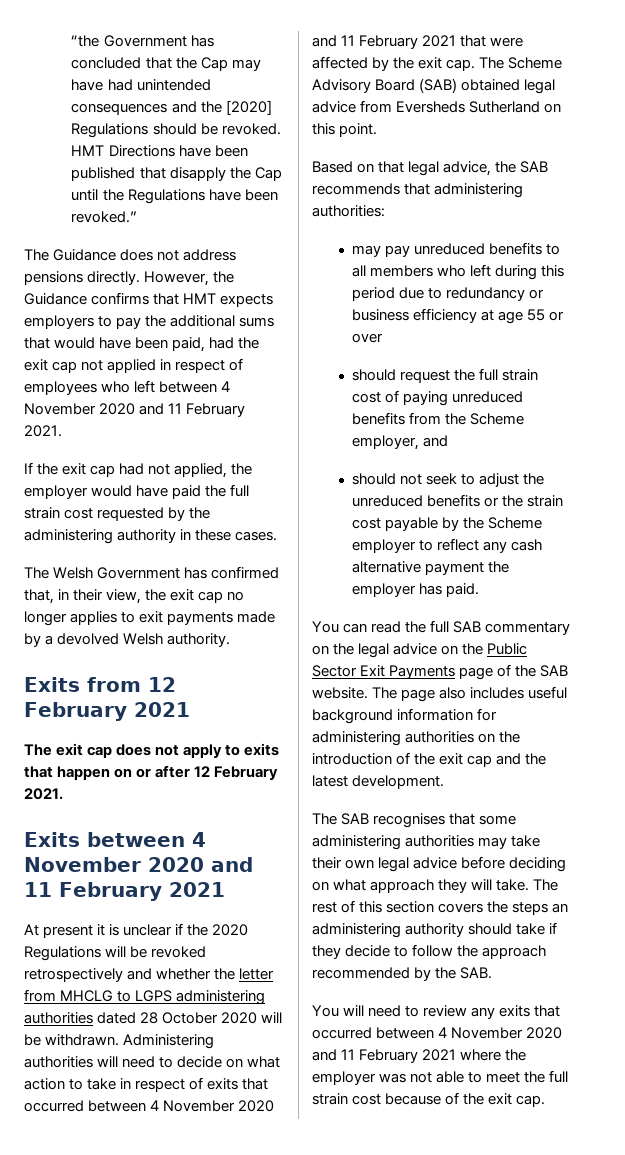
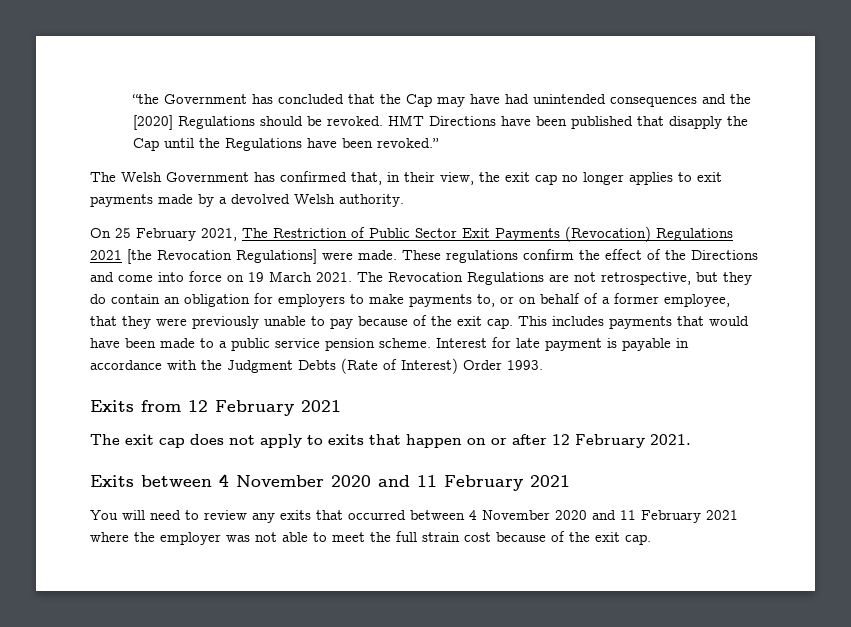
[24,249,237,261] [24,271,235,286] [24,292,274,307] [24,315,275,329] [24,337,260,352] [24,358,244,373] [24,380,231,395] [24,403,246,417] [24,425,62,437] [24,462,253,478] [24,484,250,499] [24,507,211,521] [24,529,278,544] // The Guidance does not address pensions directly. However, the Guidance confirms that HMT expects employers to pay the additional sums that would have been paid, had the exit cap not applied in respect of employees who left between 4 November 2020 and 11 February 2021. // If the exit cap had not applied, the employer would have paid the full strain cost requested by the administering authority in these cases. -> (440, 143) none
(231, 640) none -> [90,226,733,242] [90,249,758,264] [90,271,752,285] [90,293,730,307] [90,315,749,329] [90,337,689,351] [90,358,543,374] // On 25 February 2021, The Restriction of Public Sector Exit Payments (Revocation) Regulations 2021 [the Revocation Regulations] were made. These regulations confirm the effect of the Directions and come into force on 19 March 2021. The Revocation Regulations are not retrospective, but they do contain an obligation for employers to make payments to, or on behalf of a former employee, that they were previously unable to pay because of the exit cap. This includes payments that would have been made to a public service pension scheme. Interest for late payment is payable in accordance with the Judgment Debts (Rate of Interest) Order 1993.
[24,923,249,938] [24,946,207,961] [24,968,275,982] [24,989,266,1005] [24,1012,283,1024] [24,1034,215,1049] [24,1056,281,1068] [24,1077,269,1092] [24,1100,275,1112] [312,35,524,49] [312,56,563,71] [312,78,556,94] [312,100,562,113] [312,123,378,137] [312,161,549,176] [312,183,524,198] [312,205,385,217] [352,242,561,257] [352,264,565,280] [352,287,545,301] [352,308,565,324] [352,333,384,343] [352,368,539,383] [352,390,524,406] [352,412,525,425] [352,435,449,450] [352,473,545,487] [352,494,564,507] [352,517,543,531] [352,538,543,553] [352,561,510,575] [352,583,480,597] [312,620,571,635] [312,643,528,658] [312,664,569,680] [312,686,568,702] [312,708,498,724] [312,731,521,746] [312,752,547,767] [312,775,445,789] [312,813,517,828] [312,835,541,850] [312,856,567,872] [312,879,559,893] [312,900,569,915] [312,922,558,938] [312,944,547,959] [312,967,493,981] // At present it is unclear if the 2020 Regulations will be revoked retrospectively and whether the letter from MHCLG to LGPS administering authorities dated 28 October 2020 will be withdrawn. Administering authorities will need to decide on what action to take in respect of exits that occurred between 4 November 2020 and 11 February 2021 that were affected by the exit cap. The Scheme Advisory Board (SAB) obtained legal advice from Eversheds Sutherland on this point. // Based on that legal advice, the SAB recommends that administering authorities: // may pay unreduced benefits to all members who left during this period due to redundancy or business efficiency at age 55 or over // should request the full strain cost of paying unreduced benefits from the Scheme employer, and // should not seek to adjust the unreduced benefits or the strain cost payable by the Scheme employer to reflect any cash alternative payment the employer has paid. // You can read the full SAB commentary on the legal advice on the Public Sector Exit Payments page of the SAB website. The page also includes useful background information for administering authorities on the introduction of the exit cap and the latest development. // The SAB recognises that some administering authorities may take their own legal advice before deciding on what approach they will take. The rest of this section covers the steps an administering authority should take if they decide to follow the approach recommended by the SAB. -> (570, 481) none

